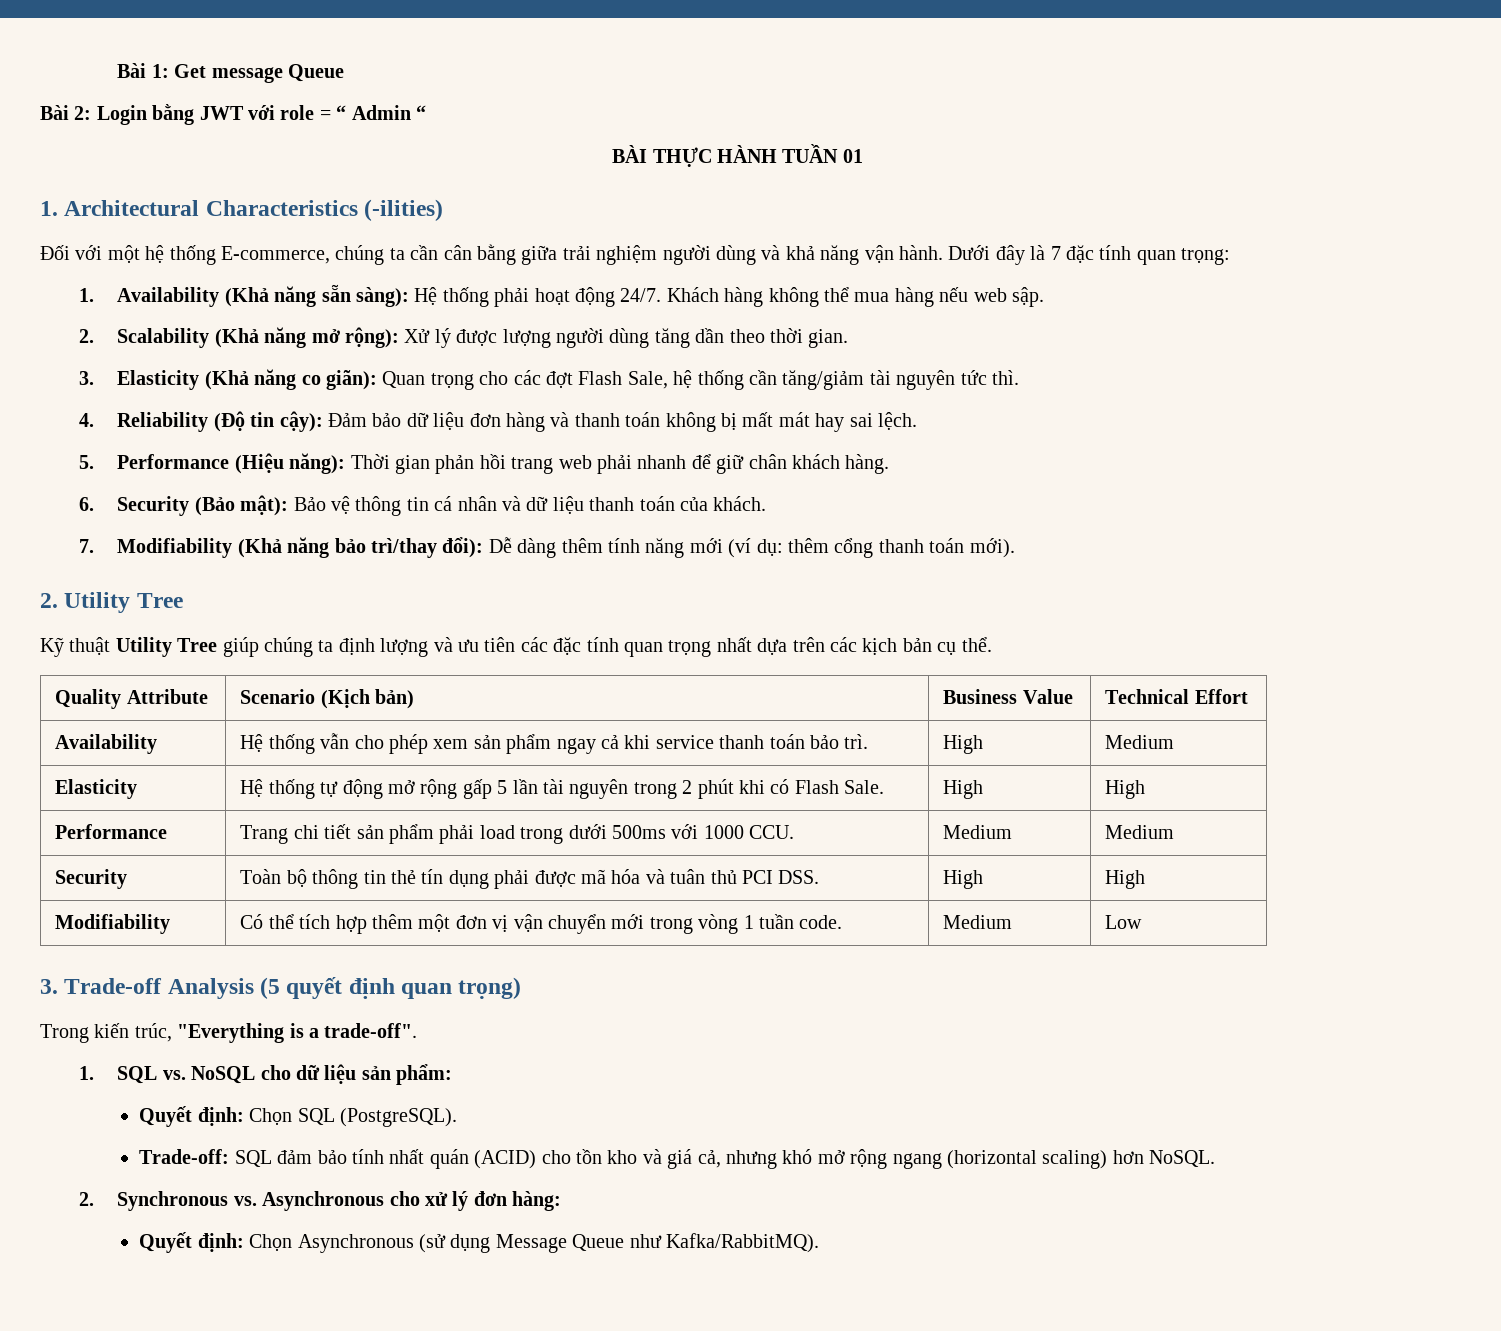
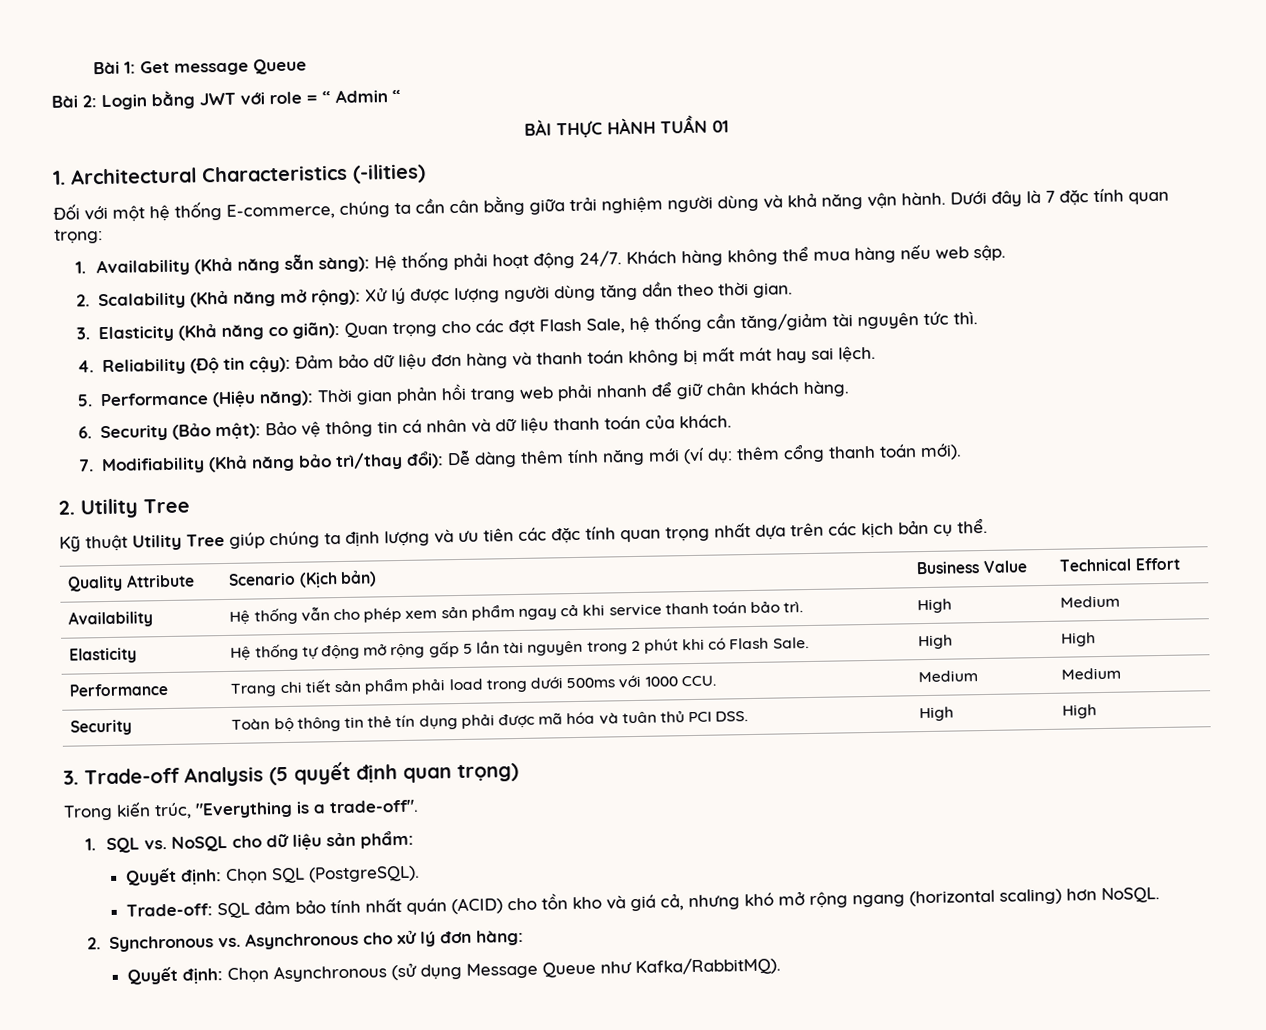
[55,914,171,934] [240,914,843,934] [943,915,1013,929] [1105,915,1143,929] // Modifiability | Có thể tích hợp thêm một đơn vị vận chuyển mới trong vòng 1 tuần code. | Medium | Low -> (1098, 711) none

